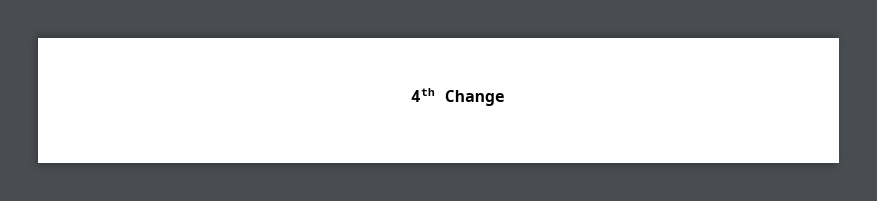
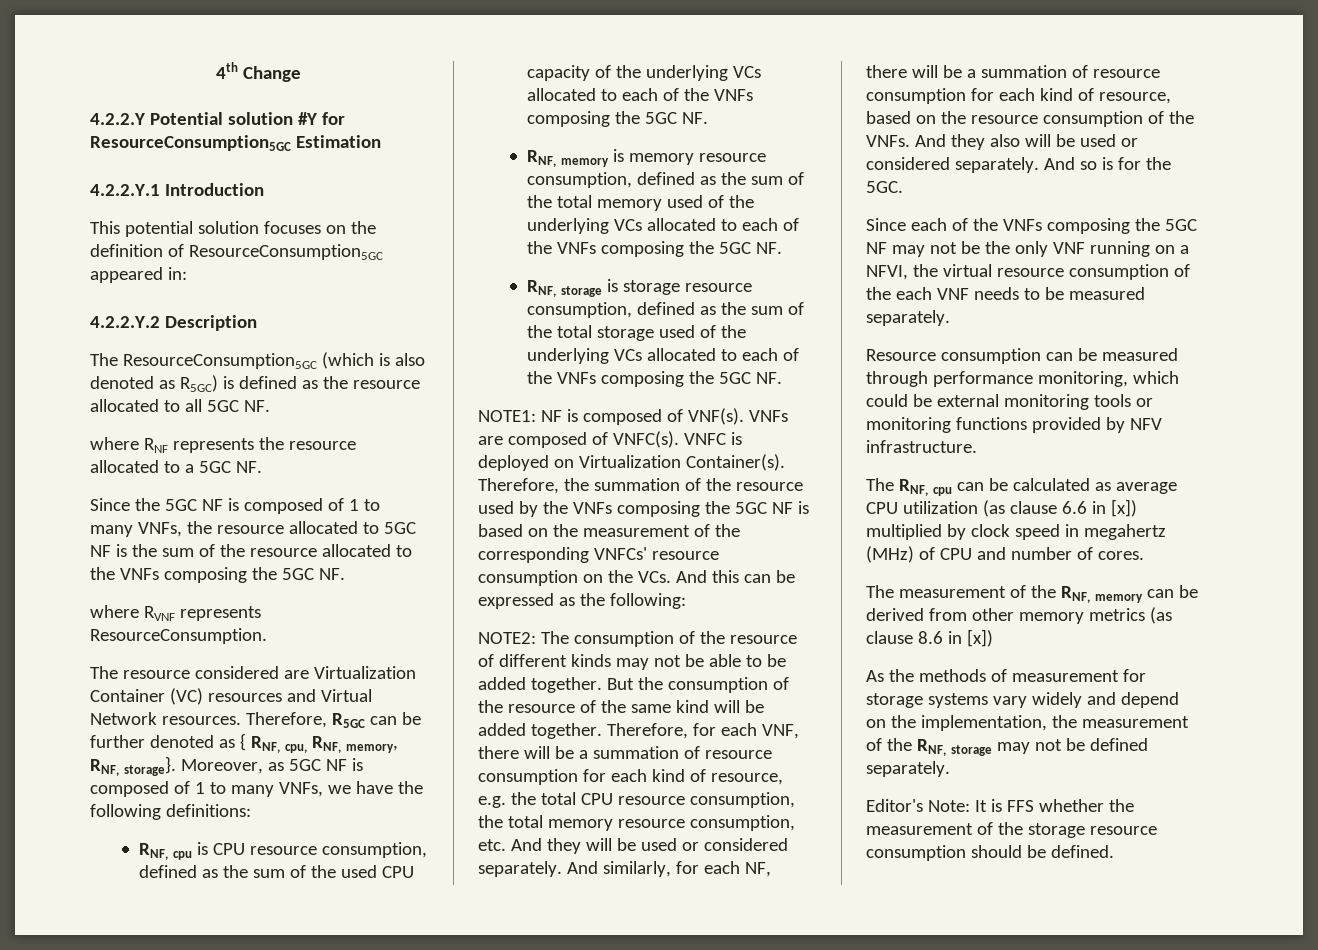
(505, 98) none -> [90,112,345,125] [90,135,381,151] [90,183,264,196] [90,221,376,237] [90,244,383,260] [90,267,187,283] [90,315,257,331] [90,352,425,369] [90,375,420,392] [90,399,270,412] [90,437,356,453] [90,460,262,473] [90,498,380,514] [90,521,416,537] [90,544,412,557] [90,567,345,583] [90,605,261,621] [90,628,267,644] [90,666,416,679] [90,688,372,705] [90,712,421,728] [90,733,398,753] [90,756,363,776] [90,781,423,797] [90,804,251,820] [138,842,427,860] [138,865,414,878] [526,65,761,81] [526,88,753,101] [526,111,708,127] [526,149,766,167] [526,172,804,188] [526,195,754,211] [526,218,799,234] [526,241,782,257] [526,279,752,297] [526,302,804,318] [526,325,746,341] [526,348,799,364] [526,371,782,387] [478,408,788,425] [478,431,742,448] [478,454,785,471] [478,478,803,494] [478,501,809,517] [478,524,740,537] [478,547,719,563] [478,570,795,586] [478,593,686,609] [478,631,797,647] [478,654,786,670] [478,677,789,693] [478,700,764,713] [478,723,799,739] [478,746,772,759] [478,769,783,785] [478,792,795,808] [478,815,795,831] [478,838,788,854] [478,861,771,877] [866,65,1160,78] [866,88,1171,104] [866,111,1194,127] [866,134,1138,150] [866,157,1171,173] [866,181,903,193] [866,218,1197,234] [866,241,1189,257] [866,264,1190,280] [866,287,1145,300] [866,310,950,326] [866,348,1178,364] [866,371,1179,387] [866,394,1153,410] [866,417,1162,433] [866,440,977,453] [866,478,1177,496] [866,499,1137,517] [866,524,1166,540] [866,546,1144,563] [866,585,1198,603] [866,607,1172,624] [866,629,993,647] [866,669,1146,682] [866,692,1179,708] [866,715,1189,731] [866,738,1148,756] [866,761,950,777] [866,799,1134,812] [866,822,1157,838] [866,845,1114,861] // 4.2.2.Y Potential solution #Y for ResourceConsumption5GC Estimation // 4.2.2.Y.1 Introduction // This potential solution focuses on the definition of ResourceConsumption5GC appeared in: // 4.2.2.Y.2 Description // The ResourceConsumption5GC (which is also denoted as R5GC) is defined as the resource allocated to all 5GC NF. // where RNF represents the resource allocated to a 5GC NF. // Since the 5GC NF is composed of 1 to many VNFs, the resource allocated to 5GC NF is the sum of the resource allocated to the VNFs composing the 5GC NF. // where RVNF represents ResourceConsumption. // The resource considered are Virtualization Container (VC) resources and Virtual Network resources. Therefore, R5GC can be further denoted as { RNF, cpu, RNF, memory, RNF, storage}. Moreover, as 5GC NF is composed of 1 to many VNFs, we have the following definitions: // RNF, cpu is CPU resource consumption, defined as the sum of the used CPU capacity of the underlying VCs allocated to each of the VNFs composing the 5GC NF. // RNF, memory is memory resource consumption, defined as the sum of the total memory used of the underlying VCs allocated to each of the VNFs composing the 5GC NF. // RNF, storage is storage resource consumption, defined as the sum of the total storage used of the underlying VCs allocated to each of the VNFs composing the 5GC NF. // NOTE1: NF is composed of VNF(s). VNFs are composed of VNFC(s). VNFC is deployed on Virtualization Container(s). Therefore, the summation of the resource used by the VNFs composing the 5GC NF is based on the measurement of the corresponding VNFCs' resource consumption on the VCs. And this can be expressed as the following: // NOTE2: The consumption of the resource of different kinds may not be able to be added together. But the consumption of the resource of the same kind will be added together. Therefore, for each VNF, there will be a summation of resource consumption for each kind of resource, e.g. the total CPU resource consumption, the total memory resource consumption, etc. And they will be used or considered separately. And similarly, for each NF, there will be a summation of resource consumption for each kind of resource, based on the resource consumption of the VNFs. And they also will be used or considered separately. And so is for the 5GC. // Since each of the VNFs composing the 5GC NF may not be the only VNF running on a NFVI, the virtual resource consumption of the each VNF needs to be measured separately. // Resource consumption can be measured through performance monitoring, which could be external monitoring tools or monitoring functions provided by NFV infrastructure. // The RNF, cpu can be calculated as average CPU utilization (as clause 6.6 in [x]) multiplied by clock speed in megahertz (MHz) of CPU and number of cores. // The measurement of the RNF, memory can be derived from other memory metrics (as clause 8.6 in [x]) // As the methods of measurement for storage systems vary widely and depend on the implementation, the measurement of the RNF, storage may not be defined separately. // Editor's Note: It is FFS whether the measurement of the storage resource consumption should be defined.

